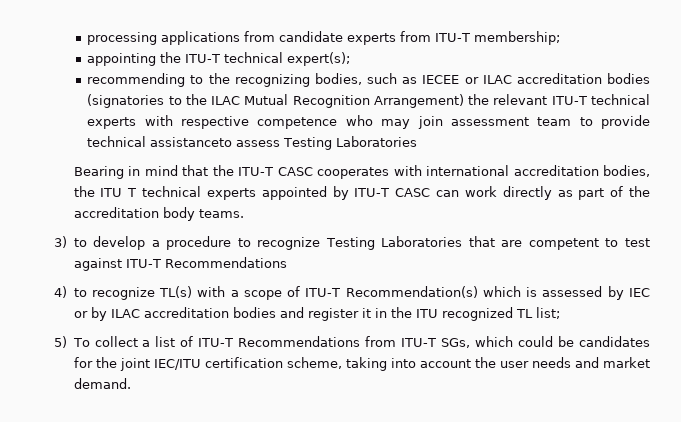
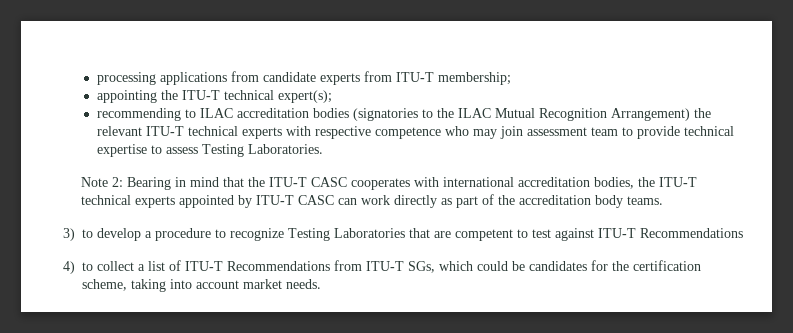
[208,73,479,87] the recognizing bodies, such as IECEE or -> (196, 113) none
[150,136,418,150] assistanceto assess Testing Laboratories // -> [96,144,323,157] [81,177,124,187] expertise to assess Testing Laboratories. // Note 2:
[100,188,137,197] ITU T -> [659,177,698,187] ITU-T
[91,286,650,300] [73,307,560,321] [54,336,90,348] recognize TL(s) with a scope of ITU-T Recommendation(s) which is assessed by IEC or by ILAC accreditation bodies and register it in the ITU recognized TL list; // 5) To -> (93, 266) none
[119,358,201,371] joint IEC/ITU -> (629, 266) none
[474,357,651,368] [73,378,131,389] the user needs and market demand. -> [242,279,321,289] market needs.

